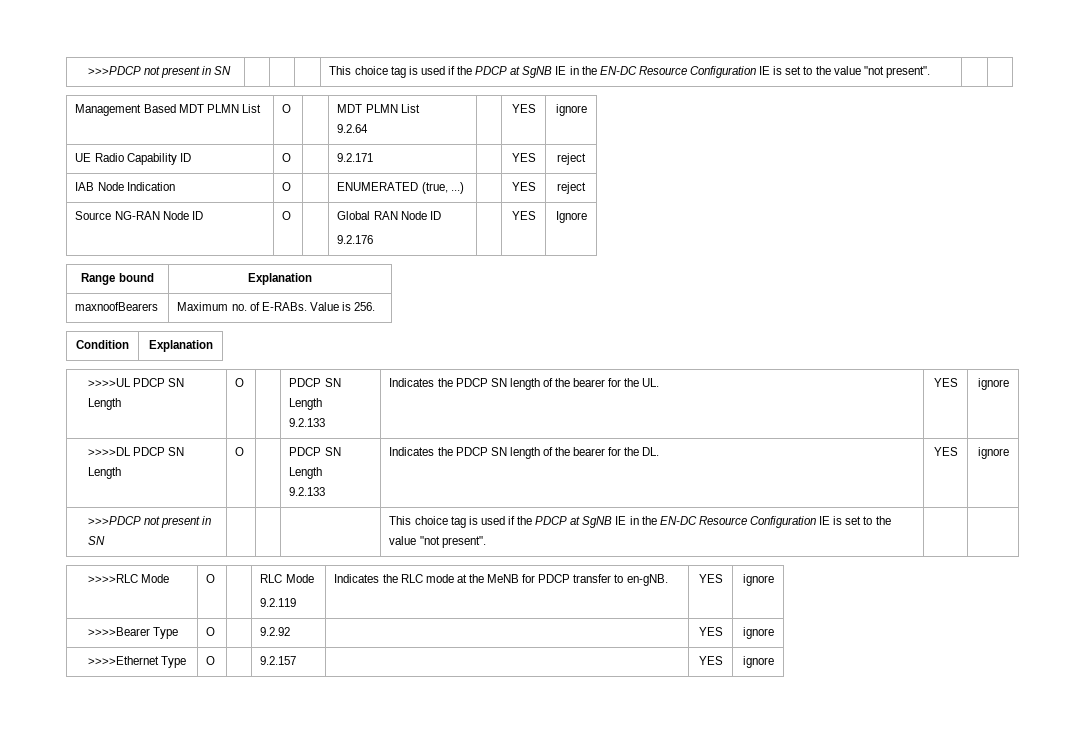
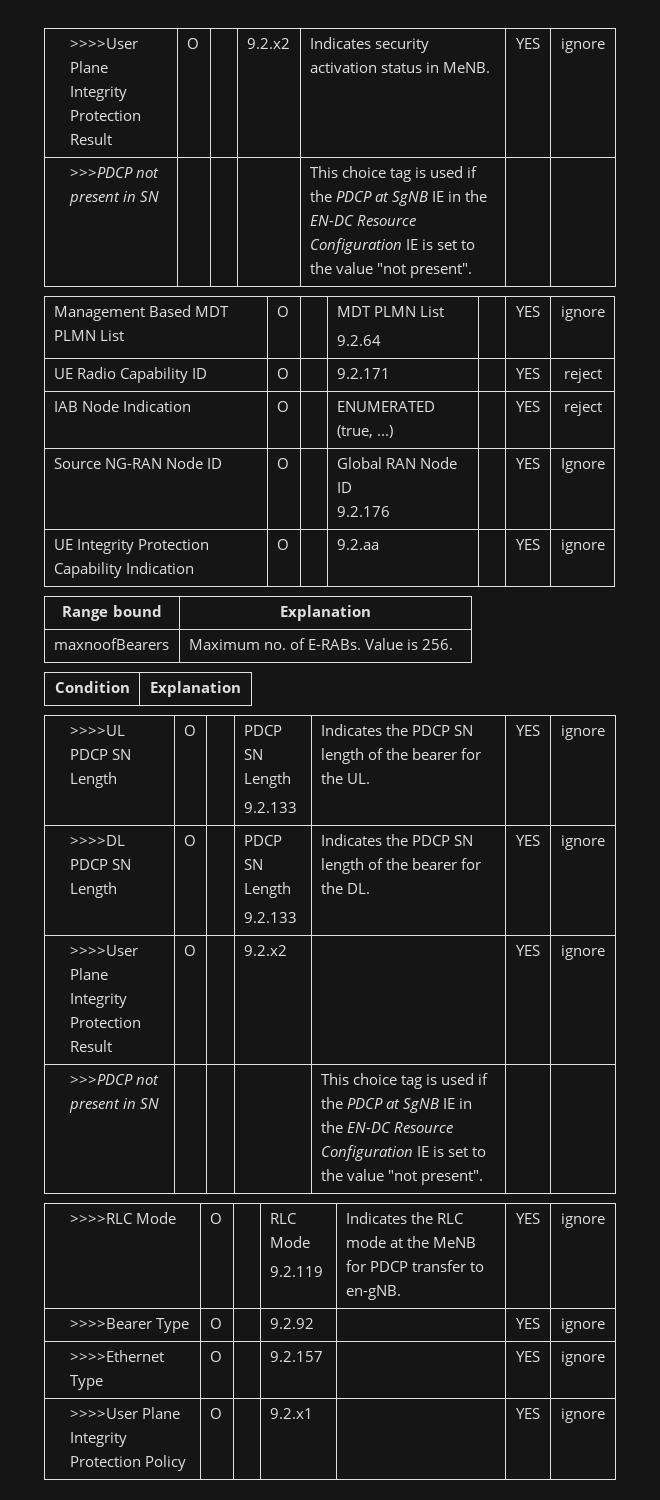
(87, 70) none -> [69,38,138,49] [69,61,108,73] [69,86,127,101] [69,110,141,121] [69,133,112,145] [186,38,199,49] [246,38,290,49] [309,37,429,53] [309,62,490,73] [516,38,540,49] [561,38,605,53] >>>>User Plane Integrity Protection Result | O | | 9.2.x2 | Indicates security activation status in MeNB. | YES | ignore //
(587, 217) none -> [53,539,209,554] [53,562,194,578] [276,539,289,550] [336,539,379,550] [516,539,540,550] [560,539,605,554] // UE Integrity Protection Capability Indication | O | | 9.2.aa | | YES | ignore
(1009, 453) none -> [69,945,138,956] [69,968,108,980] [69,993,127,1008] [69,1017,141,1028] [69,1040,112,1052] [183,945,196,956] [243,945,287,956] [516,945,540,956] [561,945,605,960] // >>>>User Plane Integrity Protection Result | O | | 9.2.x2 | | YES | ignore
(774, 662) none -> [69,1407,180,1419] [69,1432,127,1447] [69,1455,186,1471] [209,1408,222,1419] [269,1408,313,1419] [516,1408,540,1419] [561,1408,605,1423] // >>>>User Plane Integrity Protection Policy | O | | 9.2.x1 | | YES | ignore

